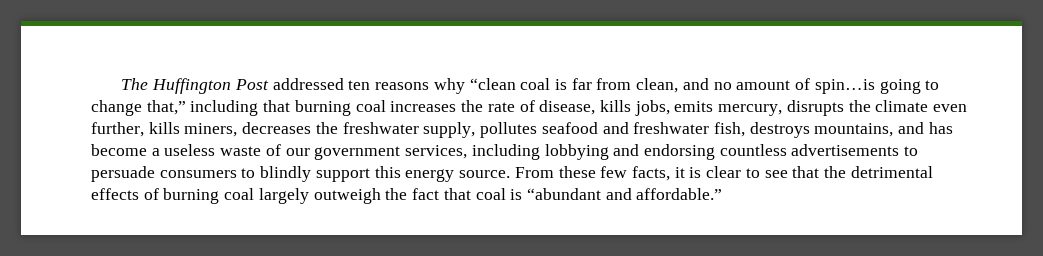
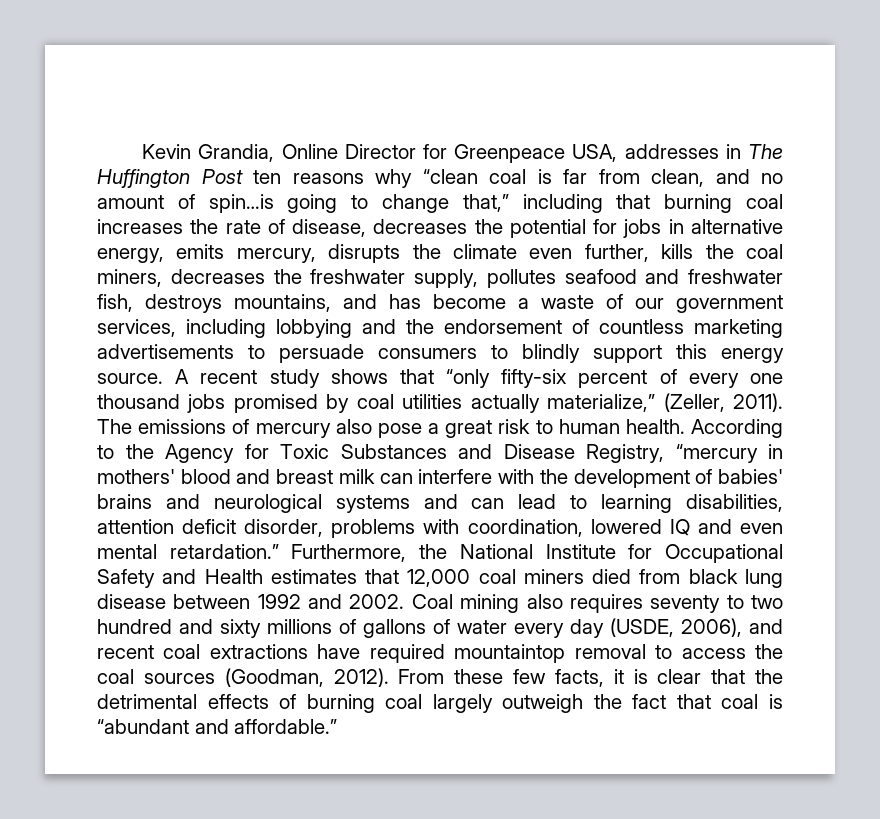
(121, 84) none -> [142,144,741,163] Kevin Grandia, Online Director for Greenpeace USA, addresses in
[272,78,344,90] addressed -> (243, 176) none
[599,100,670,116] kills jobs, -> [373,219,783,238] [97,248,164,263] decreases the potential for jobs in alternative energy,
(180, 128) none -> [705,244,784,259] the coal
[164,144,216,156] useless -> (529, 303) none
[643,144,787,160] endorsing countless -> [406,319,783,338] the endorsement of countless marketing
(511, 174) none -> [175,369,783,388] [97,393,784,413] [97,419,783,438] [97,444,783,463] [97,469,784,488] [97,494,784,513] [97,519,783,538] [97,544,783,563] [97,569,783,588] [97,594,784,613] [97,618,783,638] [97,644,784,663] [97,668,389,687] A recent study shows that “only fifty-six percent of every one thousand jobs promised by coal utilities actually materialize,” (Zeller, 2011). The emissions of mercury also pose a great risk to human health. According to the Agency for Toxic Substances and Disease Registry, “mercury in mothers' blood and breast milk can interfere with the development of babies' brains and neurological systems and can lead to learning disabilities, attention deficit disorder, problems with coordination, lowered IQ and even mental retardation.” Furthermore, the National Institute for Occupational Safety and Health estimates that 12,000 coal miners died from black lung disease between 1992 and 2002. Coal mining also requires seventy to two hundred and sixty millions of gallons of water every day (USDE, 2006), and recent coal extractions have required mountaintop removal to access the coal sources (Goodman, 2012).
[745,168,788,178] to see -> (702, 676) none

